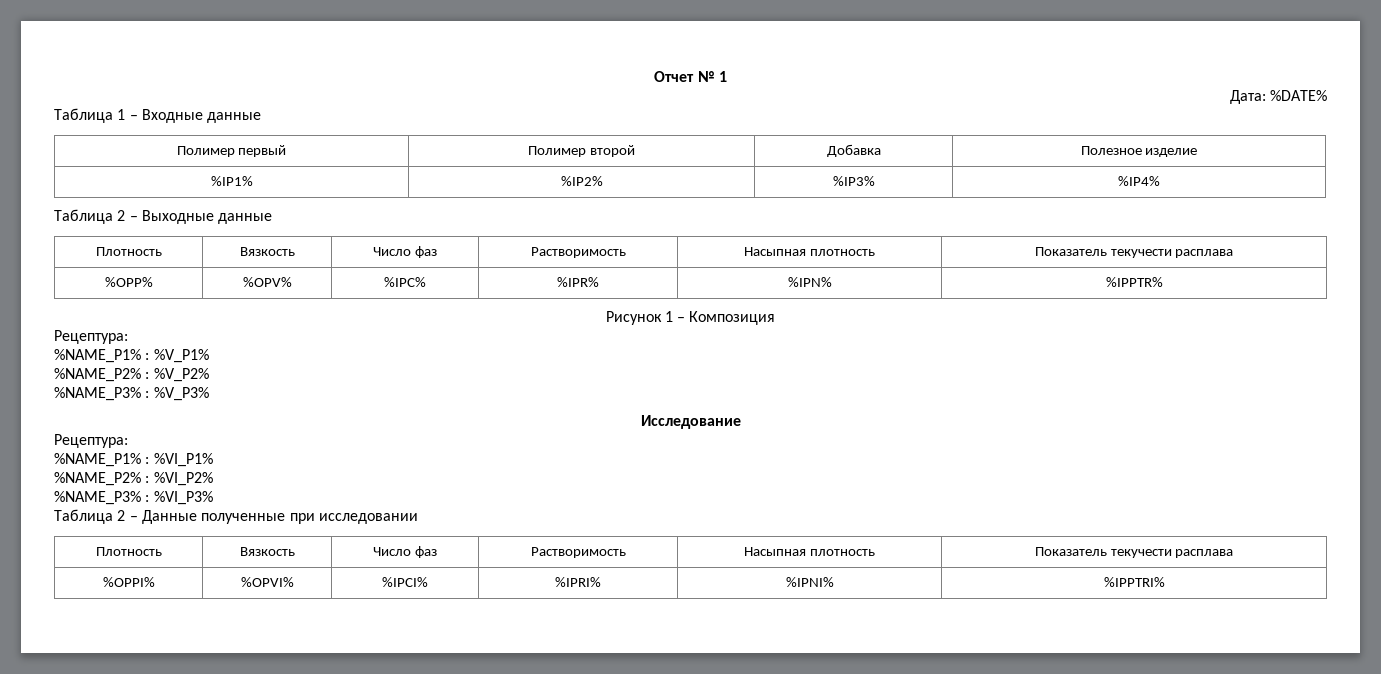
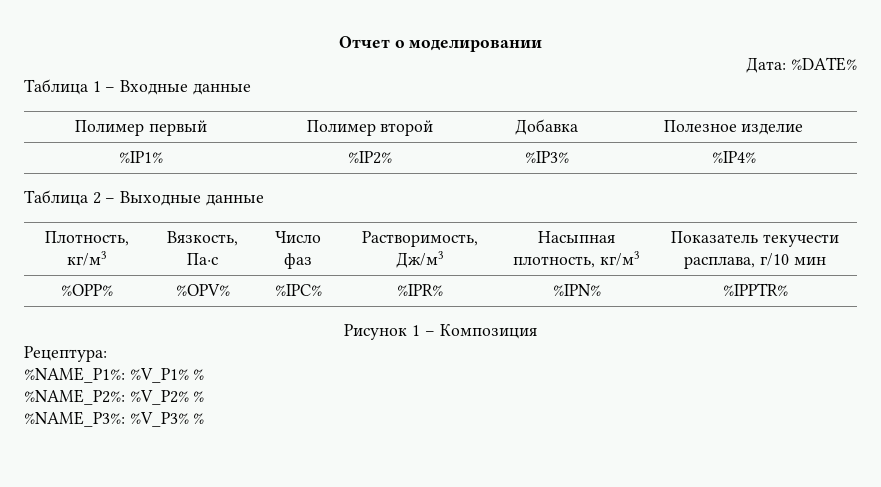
[697,71,727,82] № 1 -> [394,39,543,52] о моделировании
[95,247,162,256] [239,247,295,256] [373,246,437,258] [530,247,626,258] [744,247,875,256] [1034,247,1234,258] Плотность | Вязкость | Число фаз | Растворимость | Насыпная плотность | Показатель текучести расплава -> [44,231,129,246] [66,251,107,266] [167,231,238,246] [187,253,218,265] [275,231,321,243] [284,253,312,269] [361,231,478,247] [395,251,444,268] [538,231,615,243] [513,251,640,268] [671,231,839,247] [684,253,826,269] Плотность, кг/м3 | Вязкость, Па·с | Число фаз | Растворимость, Дж/м3 | Насыпная плотность, кг/м3 | Показатель текучести расплава, г/10 мин
[54,349,150,363] %NAME_P1% : -> [24,367,125,383] %NAME_P1%:
[54,368,150,382] // %NAME_P2% : -> [193,369,205,380] [24,389,125,405] % // %NAME_P2%:
[54,387,150,401] // %NAME_P3% : -> [193,391,205,402] [24,411,125,427] % // %NAME_P3%:
[640,415,741,429] [54,434,128,448] [54,453,213,467] [54,472,213,486] [54,491,213,505] [54,509,418,524] [95,547,162,556] [239,547,295,556] [373,546,437,558] [530,547,626,558] [744,547,875,556] [1034,547,1234,558] [102,577,155,587] [240,577,294,587] [382,577,428,587] [555,577,601,587] [785,577,834,587] [1103,577,1165,587] // Исследование // Рецептура: // %NAME_P1% : %VI_P1% // %NAME_P2% : %VI_P2% // %NAME_P3% : %VI_P3% // Таблица 2 – Данные полученные при исследовании // Плотность | Вязкость | Число фаз | Растворимость | Насыпная плотность | Показатель текучести расплава // %OPPI% | %OPVI% | %IPCI% | %IPRI% | %IPNI% | %IPPTRI% -> [193,413,205,424] %

